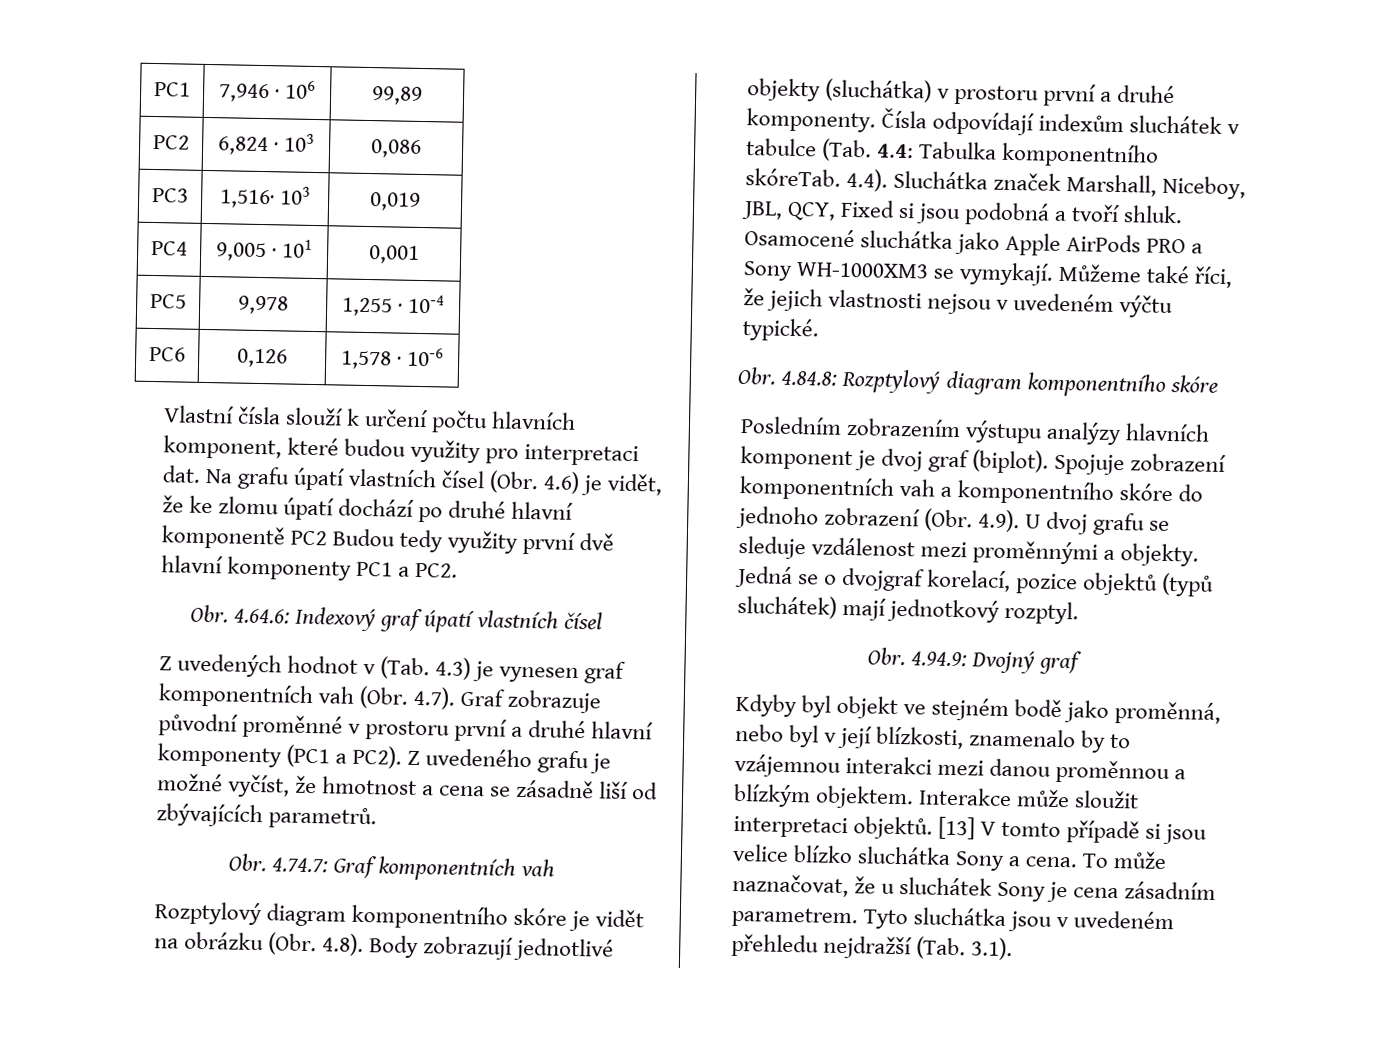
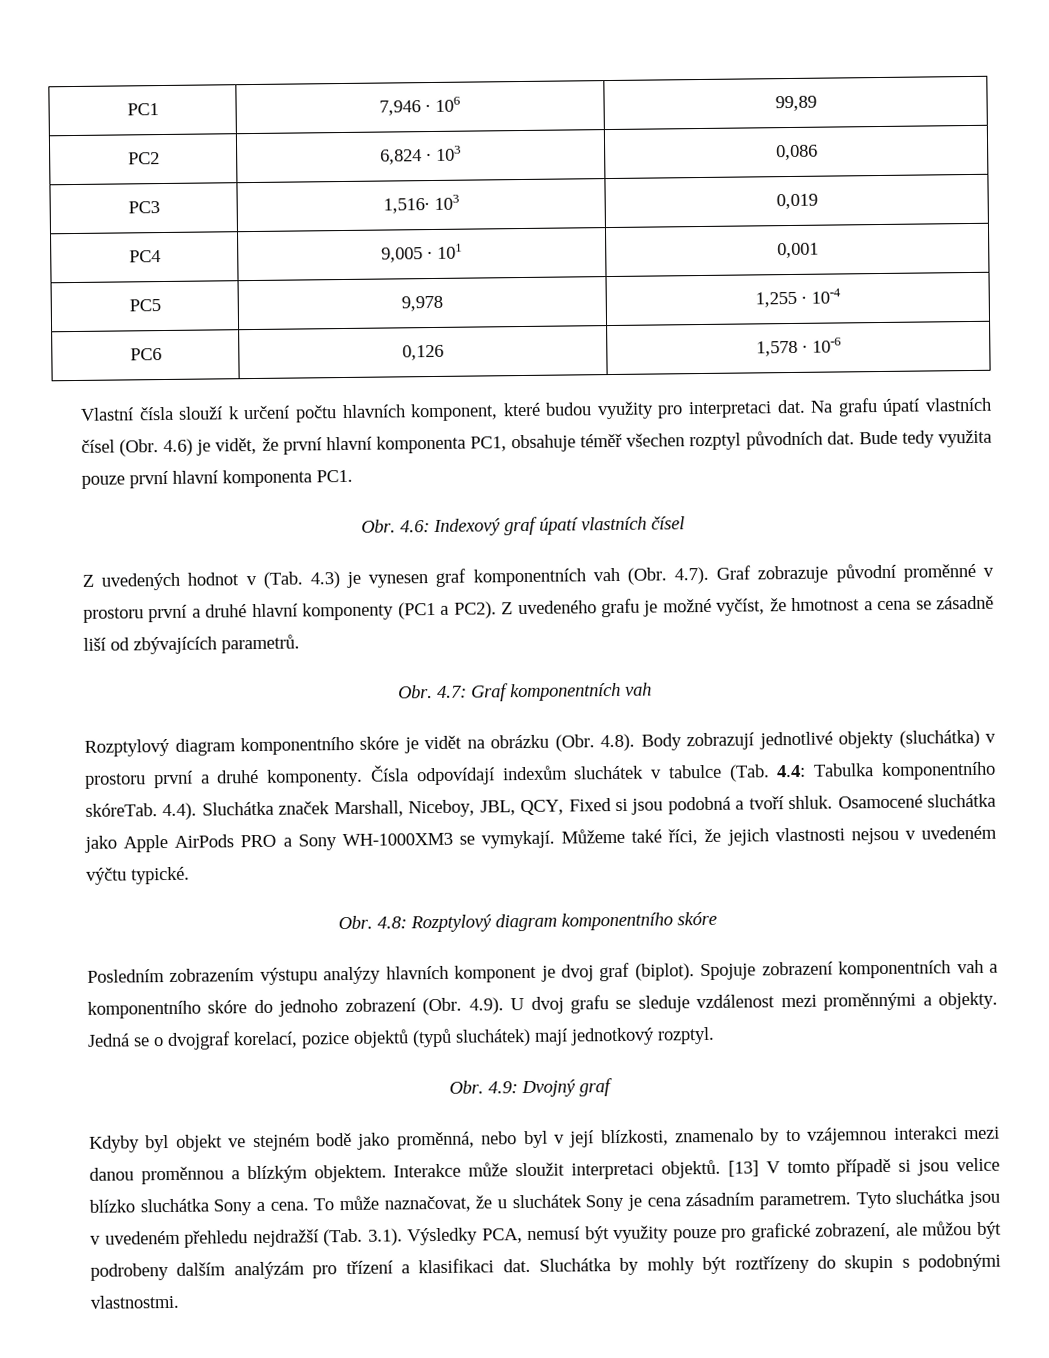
[188,495,574,523] [160,525,615,555] [160,555,458,581] [189,604,290,624] ke zlomu úpatí dochází po druhé hlavní komponentě PC2 Budou tedy využity první dvě hlavní komponenty PC1 a PC2. // Obr. 4.64.6: -> [282,429,993,455] [81,469,354,489] [361,519,430,533] první hlavní komponenta PC1, obsahuje téměř všechen rozptyl původních dat. Bude tedy využita pouze první hlavní komponenta PC1. // Obr. 4.6:
[271,857,328,873] 4.74.7: -> [437,685,467,698] 4.7:
[781,370,838,386] 4.84.8: -> [376,916,407,929] 4.8:
[910,651,967,667] 4.94.9: -> [487,1081,518,1094] 4.9:
(1013, 949) none -> [407,1221,1002,1246] [90,1253,1001,1281] [90,1294,181,1309] Výsledky PCA, nemusí být využity pouze pro grafické zobrazení, ale můžou být podrobeny dalším analýzám pro třízení a klasifikaci dat. Sluchátka by mohly být roztřízeny do skupin s podobnými vlastnostmi.

